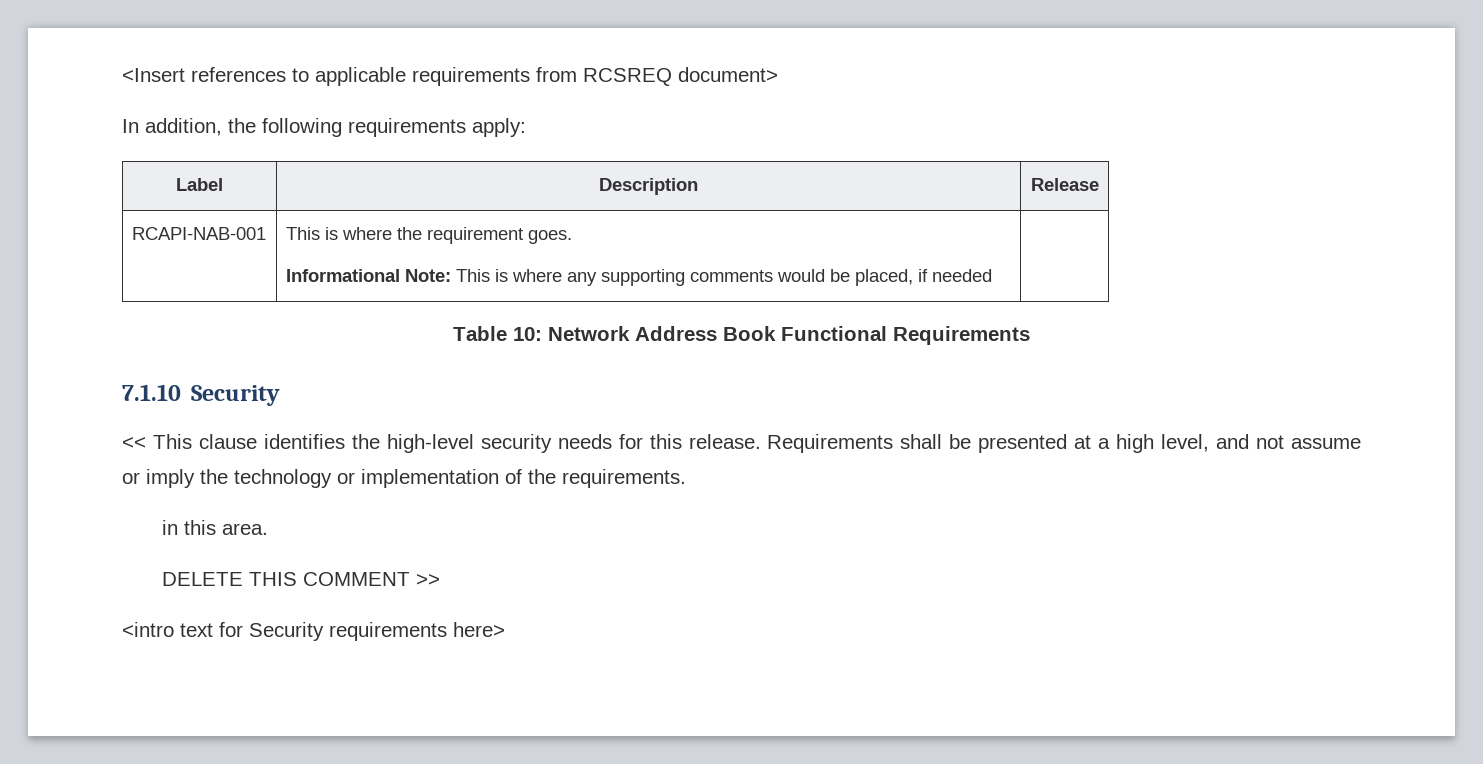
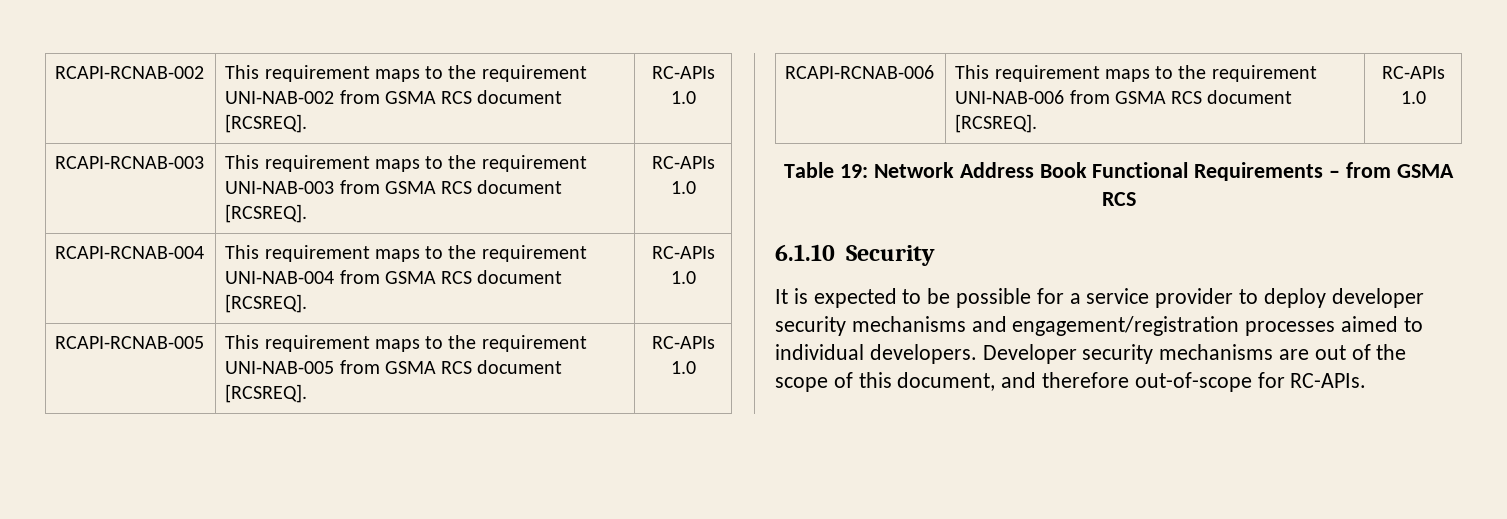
[122,67,778,86] [122,118,526,137] [176,178,223,191] [599,178,698,195] [1030,178,1099,191] [131,227,266,240] [285,227,572,244] [285,269,992,286] <Insert references to applicable requirements from RCSREQ document> // In addition, the following requirements apply: // Label | Description | Release // RCAPI-NAB-001 | This is where the requirement goes. // Informational Note: This is where any supporting comments would be placed, if needed | -> [55,66,205,79] [225,65,587,82] [225,90,563,104] [225,114,308,133] [651,66,715,79] [670,91,696,104] [55,156,205,169] [225,155,587,172] [225,180,563,194] [225,204,308,223] [651,156,715,169] [670,181,696,194] [55,246,205,259] [225,245,587,262] [225,270,563,284] [225,294,308,313] [651,246,715,259] [670,271,696,284] [55,336,205,349] [225,335,587,352] [225,360,563,374] [225,384,308,403] [651,336,715,349] [670,361,696,374] [785,65,935,79] [955,65,1317,82] [955,90,1293,104] [955,114,1038,133] [1381,66,1445,79] [1400,91,1426,104] RCAPI-RCNAB-002 | This requirement maps to the requirement UNI-NAB-002 from GSMA RCS document [RCSREQ]. | RC-APIs 1.0 // RCAPI-RCNAB-003 | This requirement maps to the requirement UNI-NAB-003 from GSMA RCS document [RCSREQ]. | RC-APIs 1.0 // RCAPI-RCNAB-004 | This requirement maps to the requirement UNI-NAB-004 from GSMA RCS document [RCSREQ]. | RC-APIs 1.0 // RCAPI-RCNAB-005 | This requirement maps to the requirement UNI-NAB-005 from GSMA RCS document [RCSREQ]. | RC-APIs 1.0 // RCAPI-RCNAB-006 | This requirement maps to the requirement UNI-NAB-006 from GSMA RCS document [RCSREQ]. | RC-APIs 1.0
[513,327,542,341] 10: -> [840,164,869,178] 19:
[122,384,281,406] [122,434,1362,453] [122,469,686,488] [161,520,268,535] [161,572,440,586] [122,622,505,641] // 7.1.10 Security // << This clause identifies the high-level security needs for this release. Requirements shall be presented at a high level, and not assume or imply the technology or implementation of the requirements. // in this area. // DELETE THIS COMMENT >> // <intro text for Security requirements here> -> [1329,162,1454,178] [1101,192,1136,206] [775,244,935,266] [775,288,1424,308] [775,316,1423,336] [775,344,1407,364] [775,372,1367,392] – from GSMA RCS // 6.1.10 Security // It is expected to be possible for a service provider to deploy developer security mechanisms and engagement/registration processes aimed to individual developers. Developer security mechanisms are out of the scope of this document, and therefore out-of-scope for RC-APIs.

